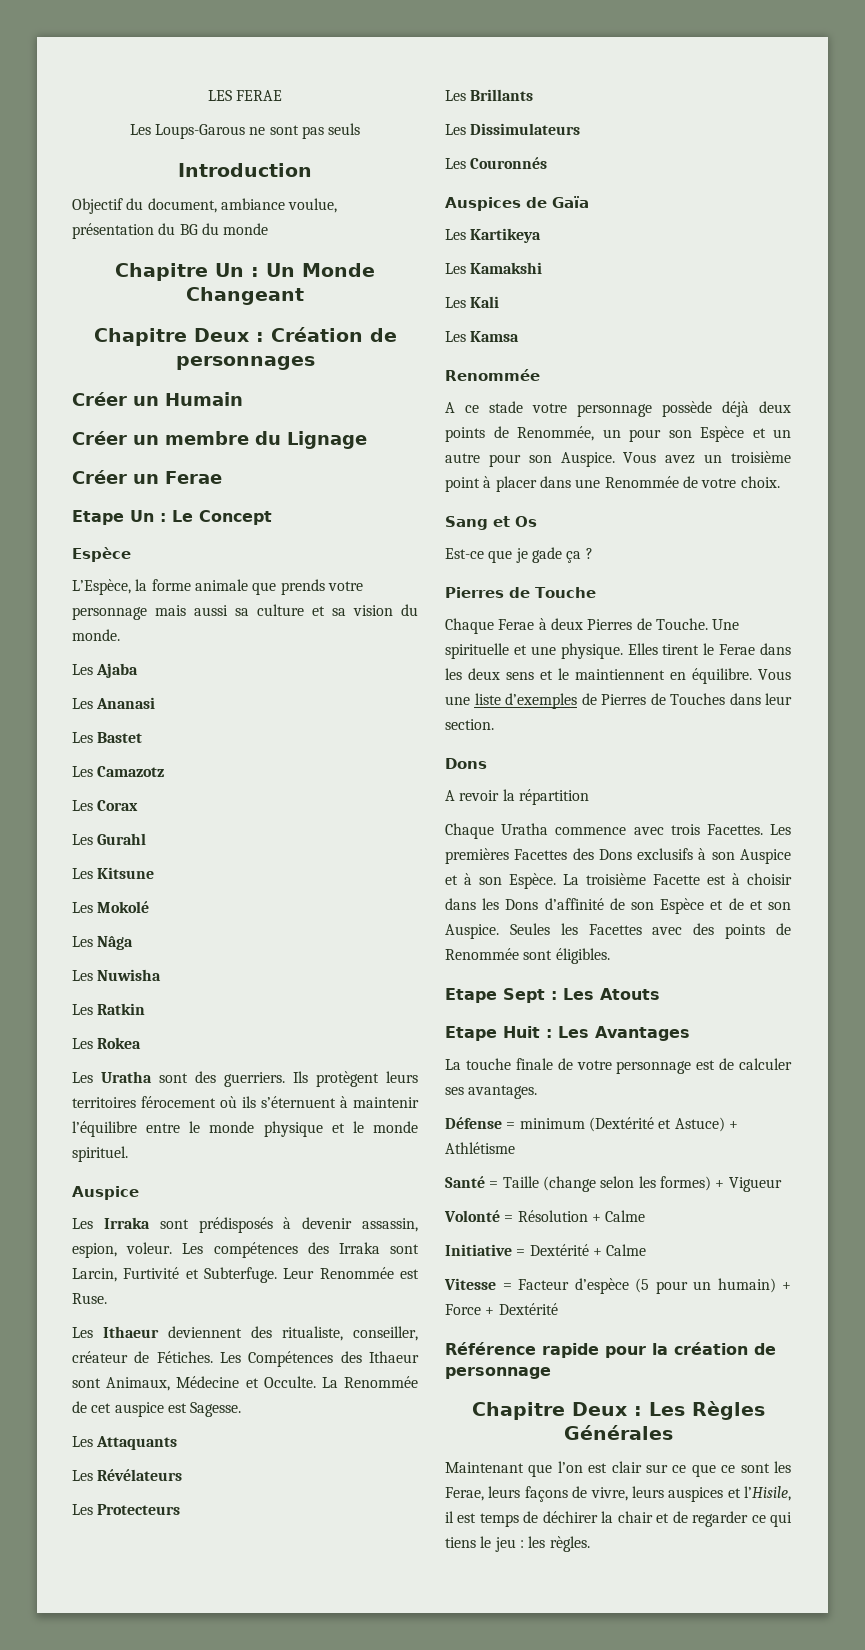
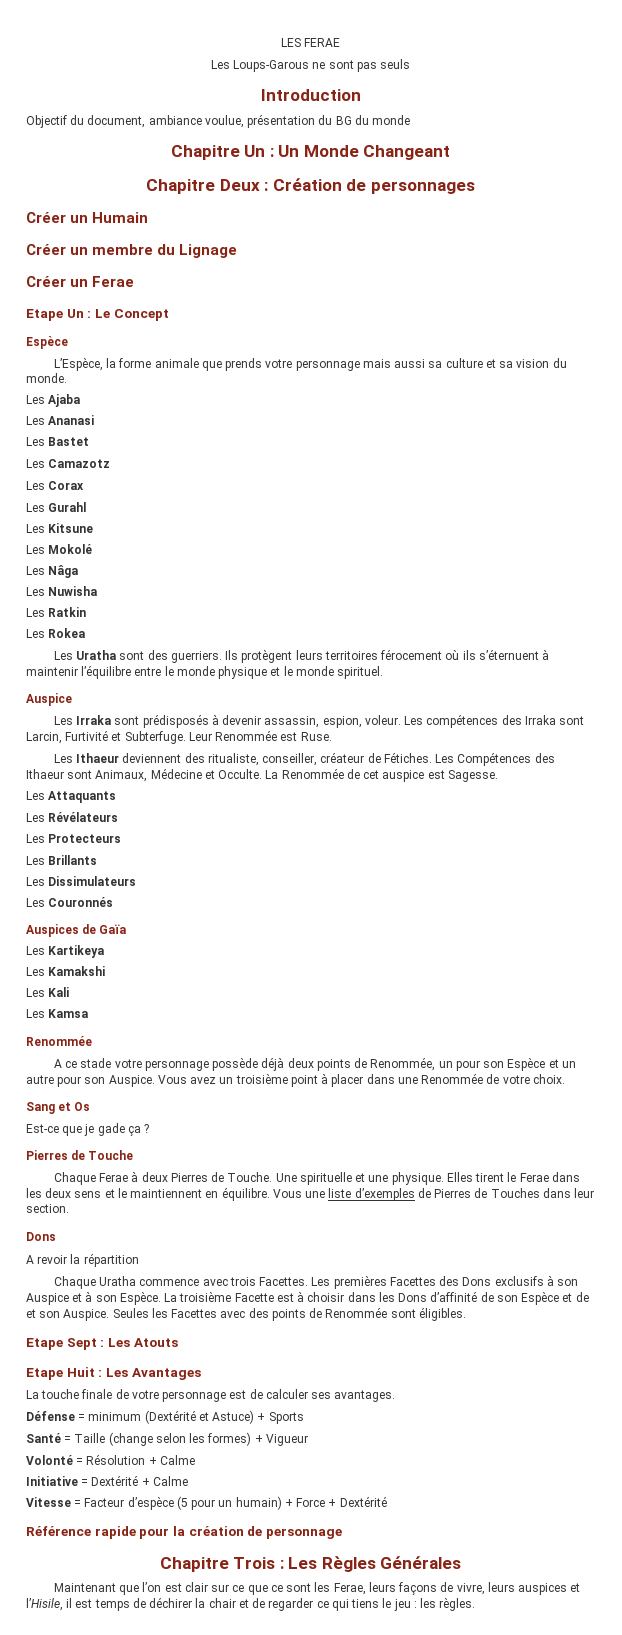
[445,1142,515,1154] Athlétisme -> [268,1412,304,1424] Sports
[571,1402,627,1416] Deux -> [233,1557,276,1569] Trois

